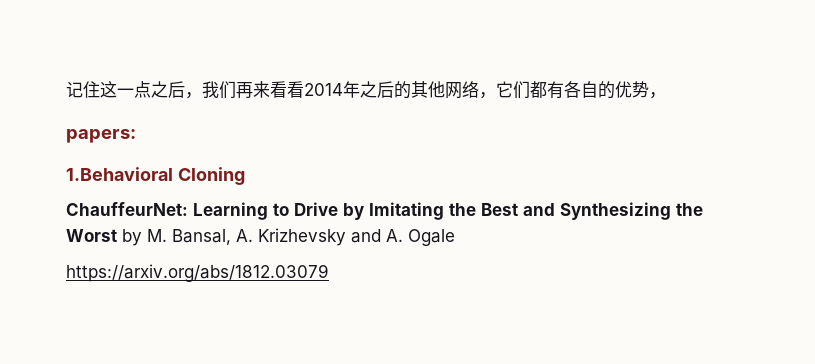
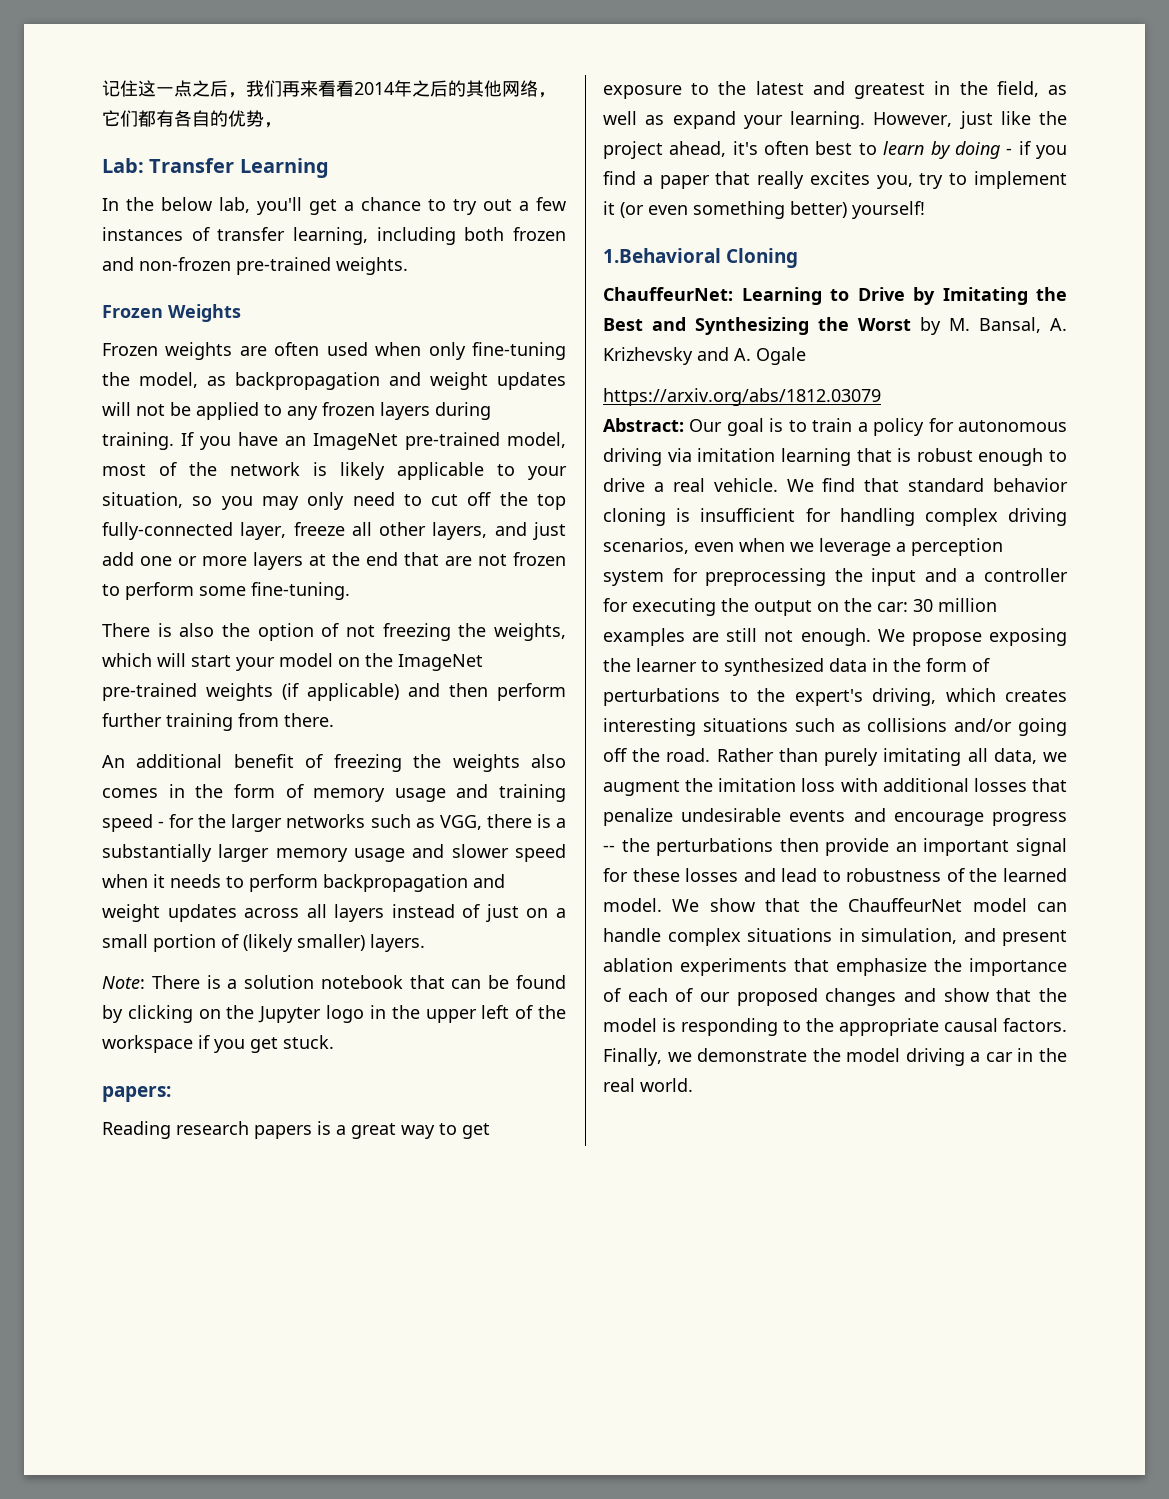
[66,129,136,143] papers: -> [102,158,329,178] [102,197,566,215] [102,227,566,245] [102,257,408,275] [102,304,241,322] [102,342,566,360] [102,372,566,390] [102,402,491,420] [102,432,566,450] [102,462,567,480] [102,492,566,510] [102,522,566,540] [102,552,566,570] [102,582,350,600] [102,623,566,641] [102,653,483,671] [102,683,566,701] [102,713,334,731] [102,754,566,772] [102,784,566,802] [102,814,566,832] [102,844,566,862] [102,874,505,892] [102,904,566,922] [102,934,425,952] [102,975,566,989] [102,1005,566,1023] [102,1035,334,1053] [102,1086,171,1102] [102,1121,490,1139] [603,81,1067,99] [603,111,1067,129] [603,141,1067,159] [603,171,1067,189] [603,201,925,219] Lab: Transfer Learning // In the below lab, you'll get a chance to try out a few instances of transfer learning, including both frozen and non-frozen pre-trained weights. // Frozen Weights // Frozen weights are often used when only fine-tuning the model, as backpropagation and weight updates will not be applied to any frozen layers during training. If you have an ImageNet pre-trained model, most of the network is likely applicable to your situation, so you may only need to cut off the top fully-connected layer, freeze all other layers, and just add one or more layers at the end that are not frozen to perform some fine-tuning. // There is also the option of not freezing the weights, which will start your model on the ImageNet pre-trained weights (if applicable) and then perform further training from there. // An additional benefit of freezing the weights also comes in the form of memory usage and training speed - for the larger networks such as VGG, there is a substantially larger memory usage and slower speed when it needs to perform backpropagation and weight updates across all layers instead of just on a small portion of (likely smaller) layers. // Note: There is a solution notebook that can be found by clicking on the Jupyter logo in the upper left of the workspace if you get stuck. // papers: // Reading research papers is a great way to get exposure to the latest and greatest in the field, as well as expand your learning. However, just like the project ahead, it's often best to learn by doing - if you find a paper that really excites you, try to implement it (or even something better) yourself!
(329, 273) none -> [603,418,1067,436] [603,448,1067,466] [603,478,1068,492] [603,508,1067,526] [603,538,1003,556] [603,568,1068,586] [603,598,997,616] [603,628,1067,646] [603,658,990,676] [603,688,1067,706] [603,718,1067,736] [603,748,1067,766] [603,778,1067,796] [603,808,1067,826] [603,838,1067,856] [603,868,1067,882] [603,898,1067,912] [603,928,1067,946] [603,958,1067,976] [603,988,1067,1006] [603,1018,1067,1036] [603,1048,1067,1066] [603,1078,693,1092] // Abstract: Our goal is to train a policy for autonomous driving via imitation learning that is robust enough to drive a real vehicle. We find that standard behavior cloning is insufficient for handling complex driving scenarios, even when we leverage a perception system for preprocessing the input and a controller for executing the output on the car: 30 million examples are still not enough. We propose exposing the learner to synthesized data in the form of perturbations to the expert's driving, which creates interesting situations such as collisions and/or going off the road. Rather than purely imitating all data, we augment the imitation loss with additional losses that penalize undesirable events and encourage progress -- the perturbations then provide an important signal for these losses and lead to robustness of the learned model. We show that the ChauffeurNet model can handle complex situations in simulation, and present ablation experiments that emphasize the importance of each of our proposed changes and show that the model is responding to the appropriate causal factors. Finally, we demonstrate the model driving a car in the real world.

